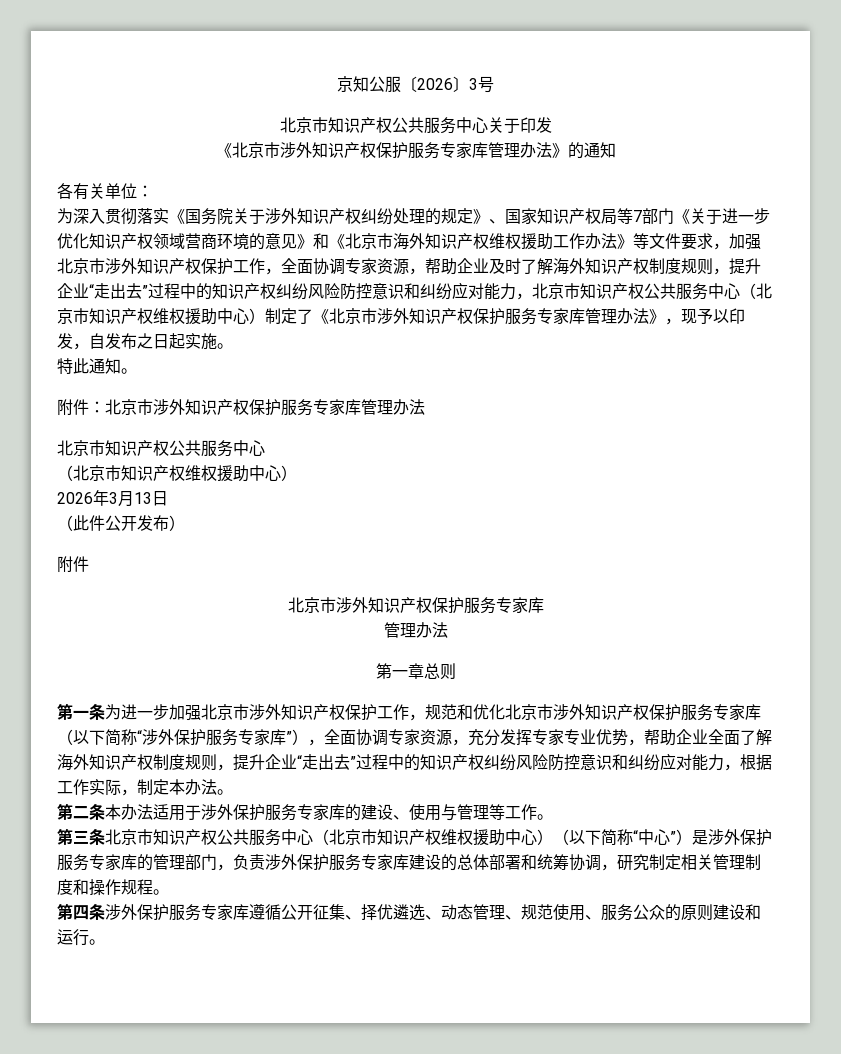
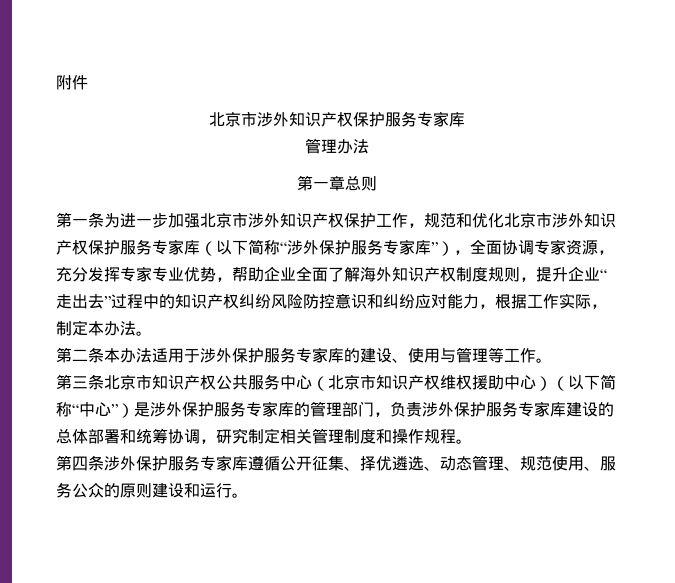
[337,76,494,93] [279,117,552,134] [215,142,616,159] [57,183,153,200] [57,208,770,225] [57,233,761,250] [57,258,761,275] [57,282,772,300] [57,308,745,325] [57,333,233,350] [57,358,137,374] [57,399,425,416] [57,440,265,457] [57,465,297,482] [57,490,168,507] [57,515,185,531] 京知公服〔2026〕3号 // 北京市知识产权公共服务中心关于印发 // 《北京市涉外知识产权保护服务专家库管理办法》的通知 // 各有关单位： // 为深入贯彻落实《国务院关于涉外知识产权纠纷处理的规定》、国家知识产权局等7部门《关于进一步优化知识产权领域营商环境的意见》和《北京市海外知识产权维权援助工作办法》等文件要求，加强北京市涉外知识产权保护工作，全面协调专家资源，帮助企业及时了解海外知识产权制度规则，提升企业“走出去”过程中的知识产权纠纷风险防控意识和纠纷应对能力，北京市知识产权公共服务中心（北京市知识产权维权援助中心）制定了《北京市涉外知识产权保护服务专家库管理办法》，现予以印发，自发布之日起实施。 // 特此通知。 // 附件：北京市涉外知识产权保护服务专家库管理办法 // 北京市知识产权公共服务中心 // （北京市知识产权维权援助中心） // 2026年3月13日 // （此件公开发布） // -> (56, 82) none

